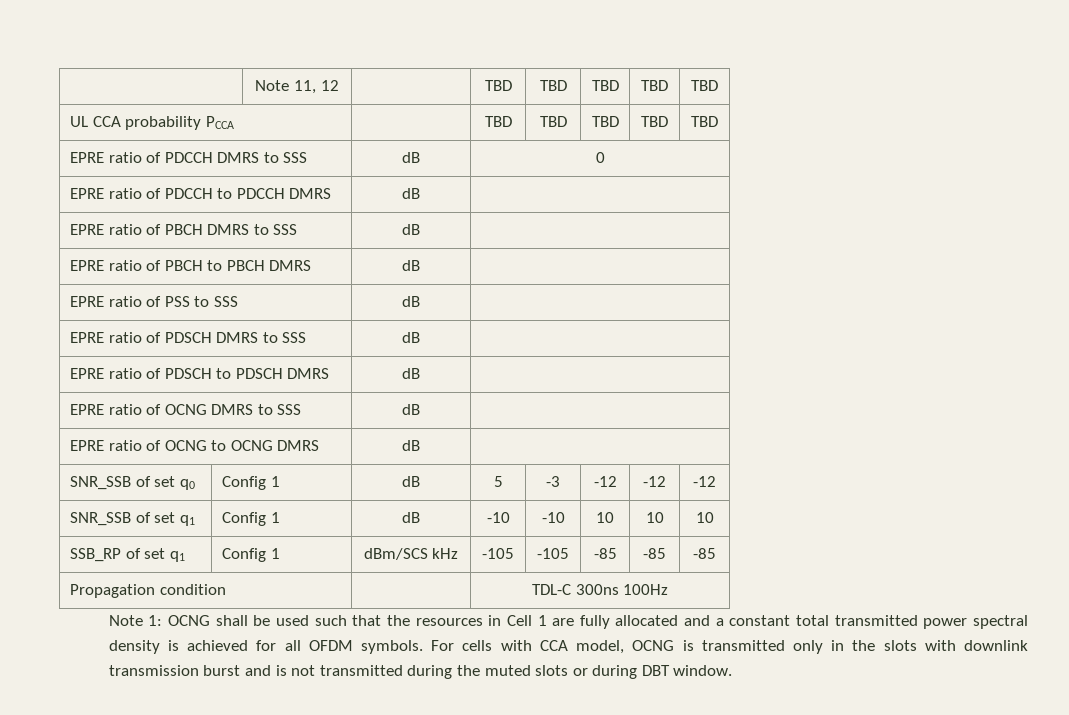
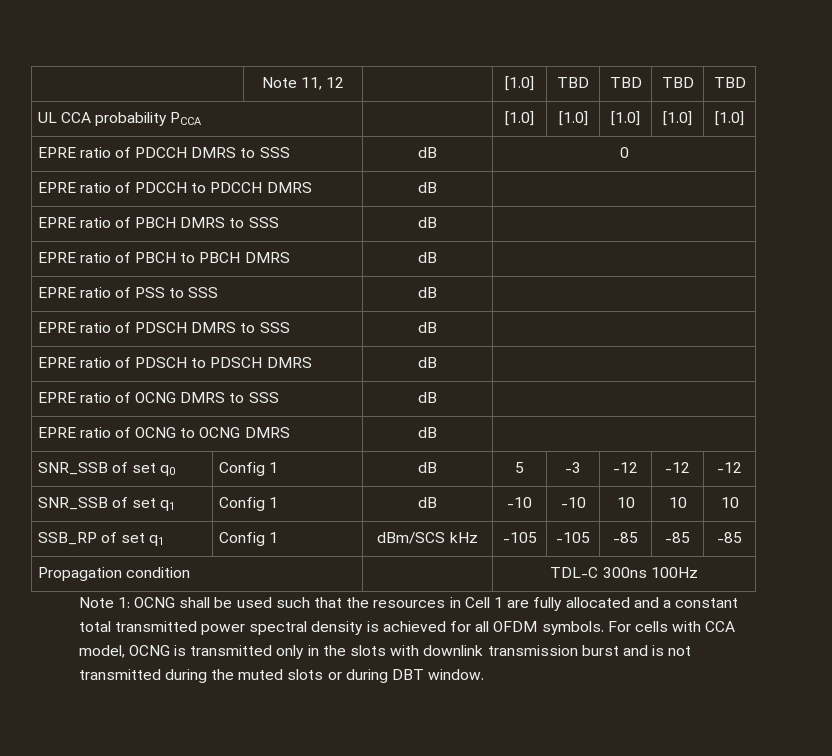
[484,80,512,91] TBD -> [505,76,534,91] [1.0]
[484,116,512,127] [539,116,567,127] [591,116,619,127] [641,116,668,127] [691,116,718,127] TBD | TBD | TBD | TBD | TBD -> [505,111,534,126] [558,111,588,126] [611,111,640,126] [663,111,692,126] [715,111,744,126] [1.0] | [1.0] | [1.0] | [1.0] | [1.0]

